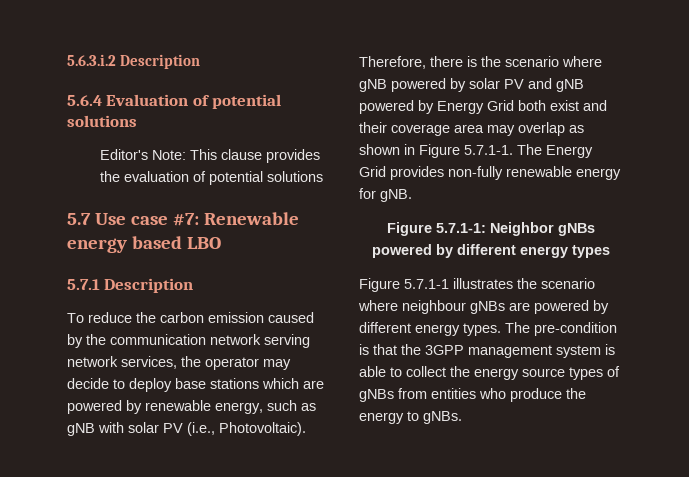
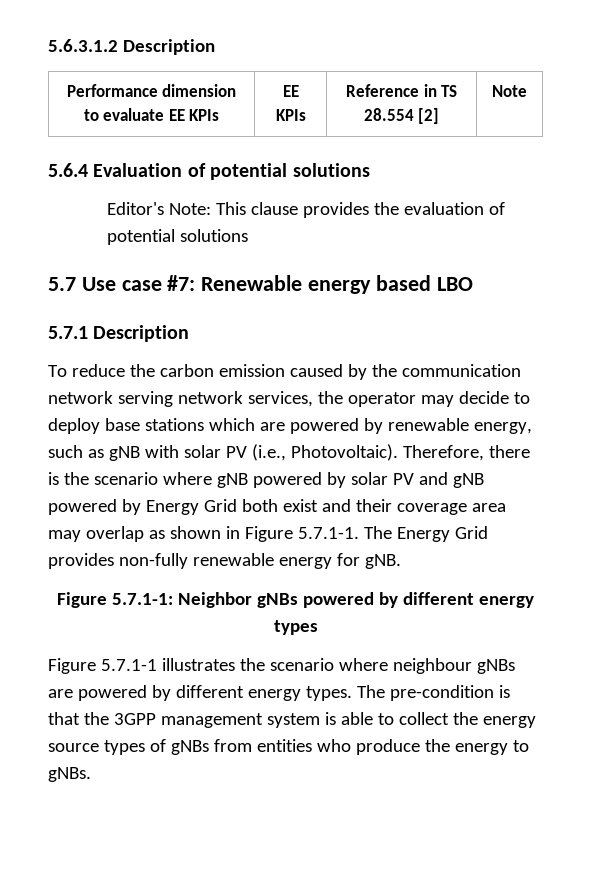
[67,54,200,69] 5.6.3.i.2 Description -> [48,39,215,55] [66,84,237,97] [83,108,220,121] [282,85,299,97] [275,109,306,121] [346,84,457,97] [363,108,440,124] [492,85,527,97] 5.6.3.1.2 Description // Performance dimension to evaluate EE KPIs | EE KPIs | Reference in TS 28.554 [2] | Note

